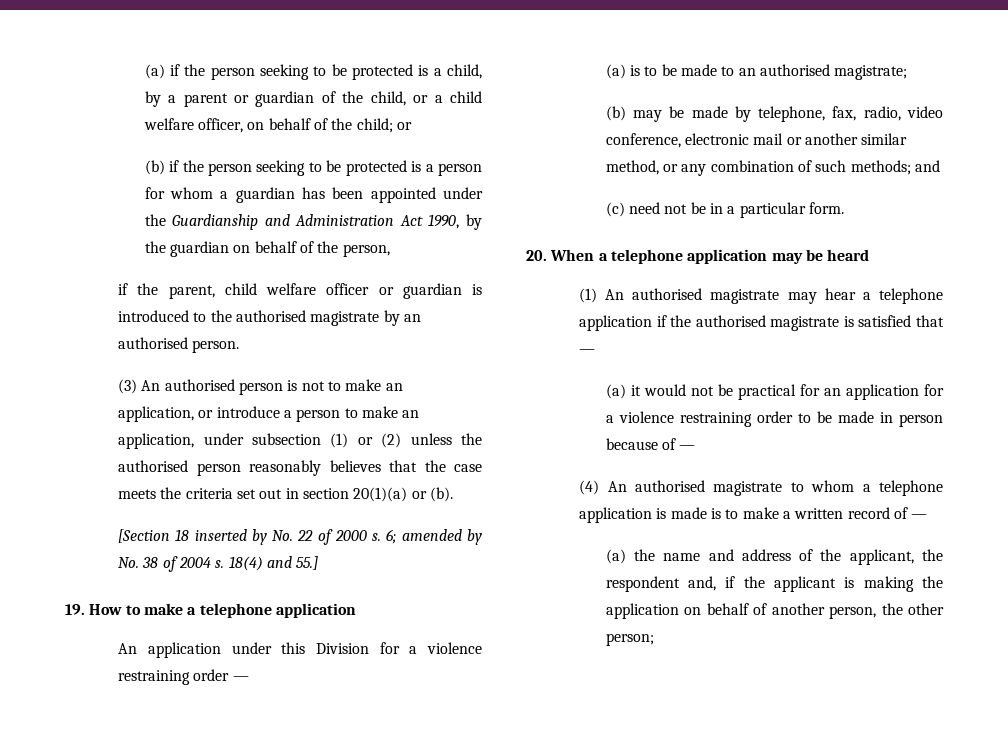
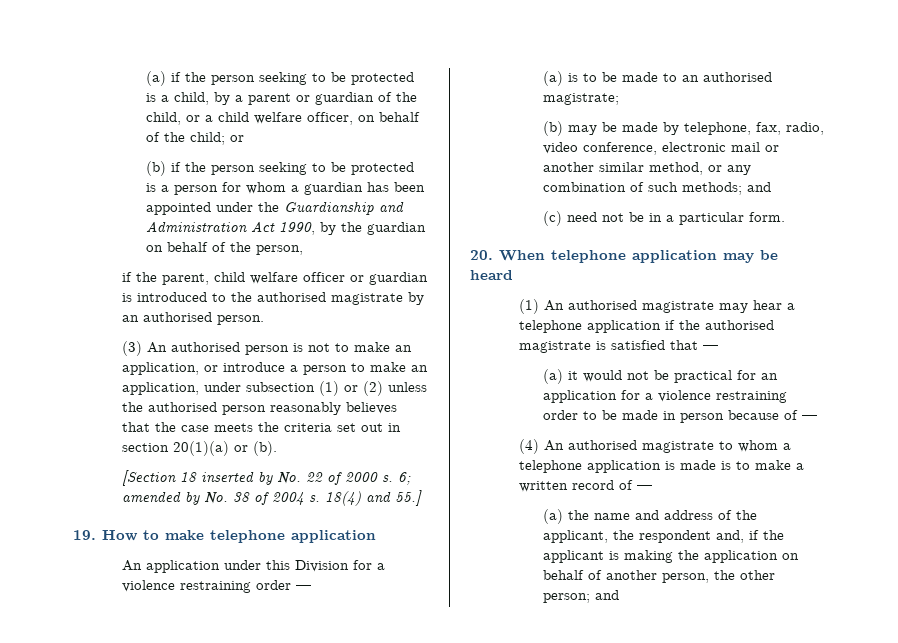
[187,607,197,615] a -> (204, 535) none
[598,253,608,261] a -> (545, 255) none
(654, 639) none -> [595,590,620,600] and

